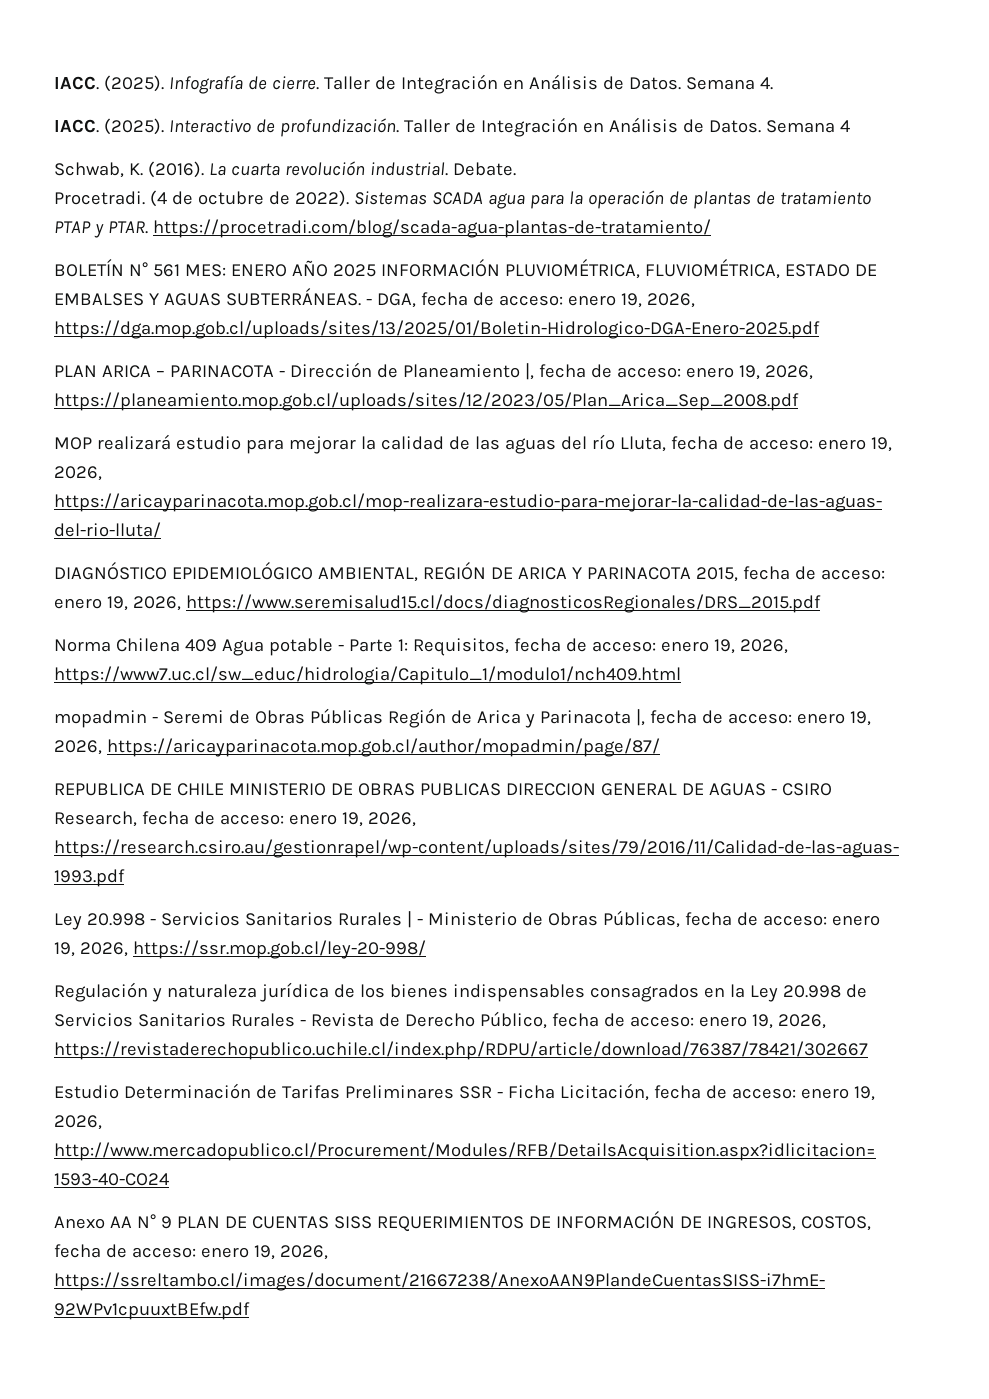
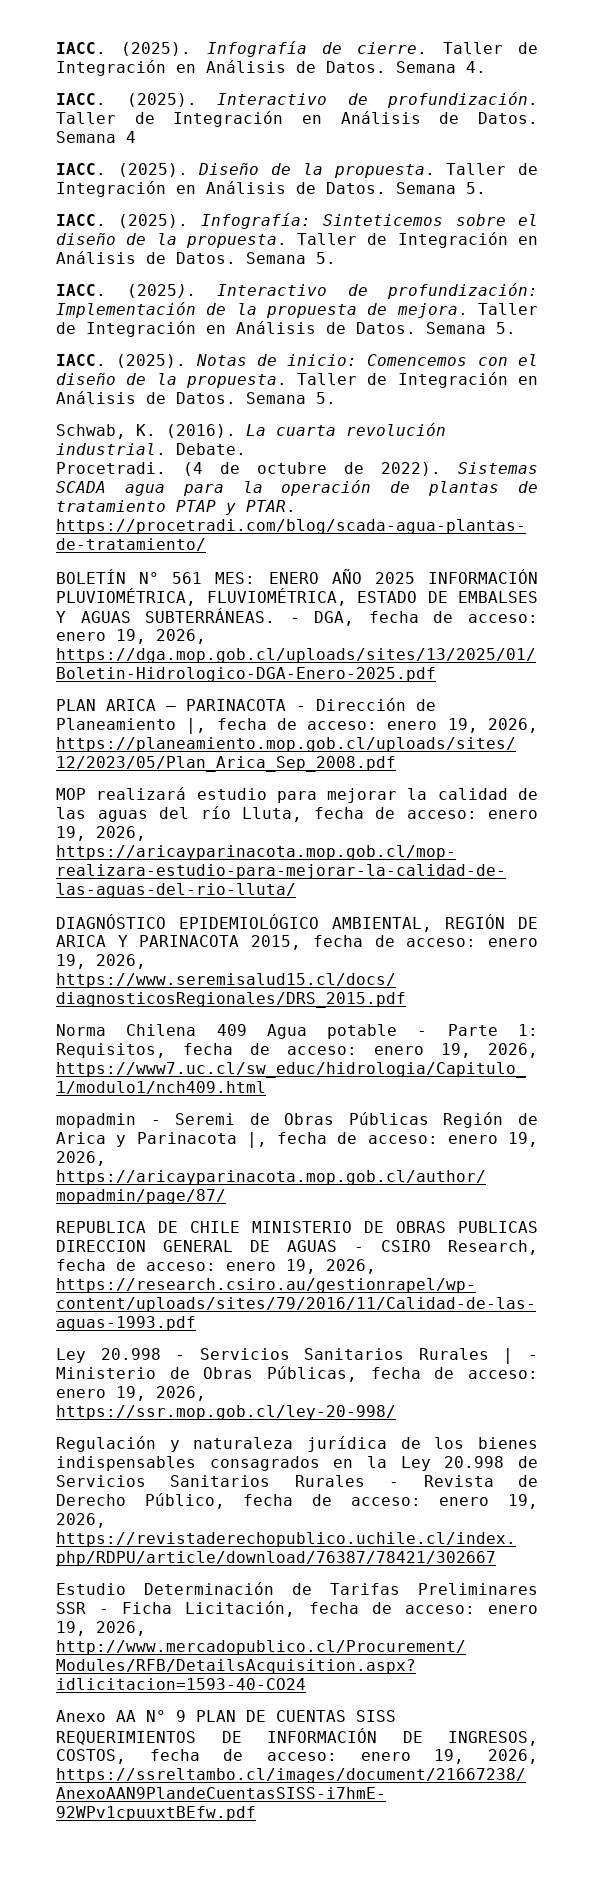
(850, 126) none -> [56,163,538,178] [56,181,486,197] [56,213,538,229] [56,232,538,248] [56,251,336,264] [56,283,538,299] [56,302,538,318] [56,321,516,337] [56,354,538,368] [56,372,538,388] [56,391,336,404] // IACC. (2025). Diseño de la propuesta. Taller de Integración en Análisis de Datos. Semana 5. // IACC. (2025). Infografía: Sinteticemos sobre el diseño de la propuesta. Taller de Integración en Análisis de Datos. Semana 5. // IACC. (2025). Interactivo de profundización: Implementación de la propuesta de mejora. Taller de Integración en Análisis de Datos. Semana 5. // IACC. (2025). Notas de inicio: Comencemos con el diseño de la propuesta. Taller de Integración en Análisis de Datos. Semana 5.

